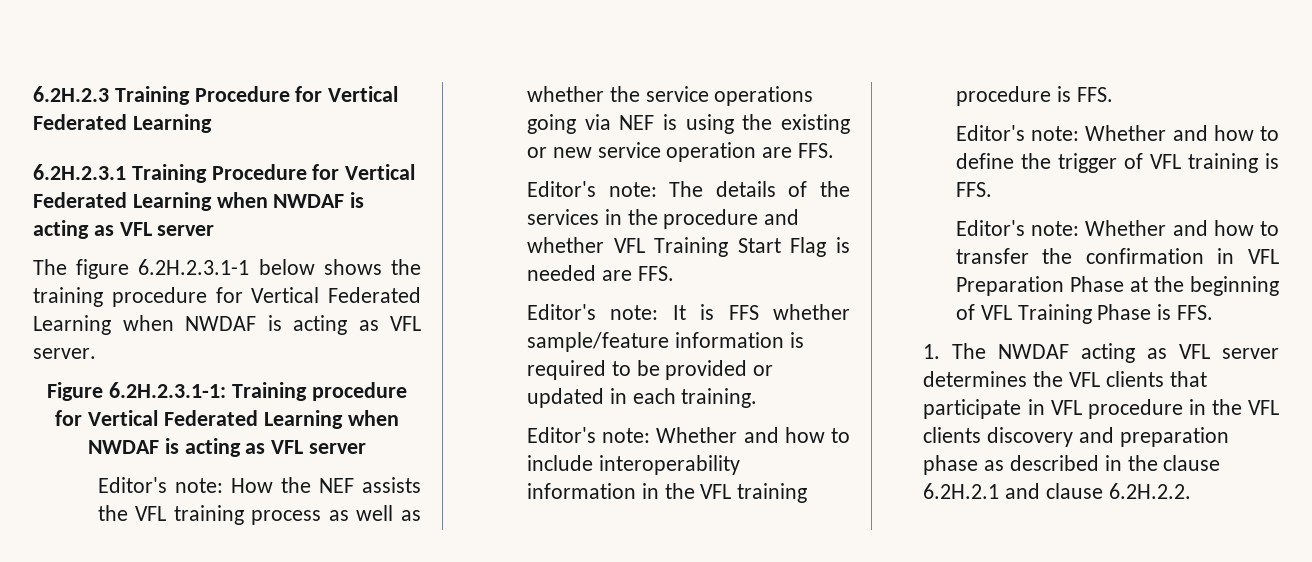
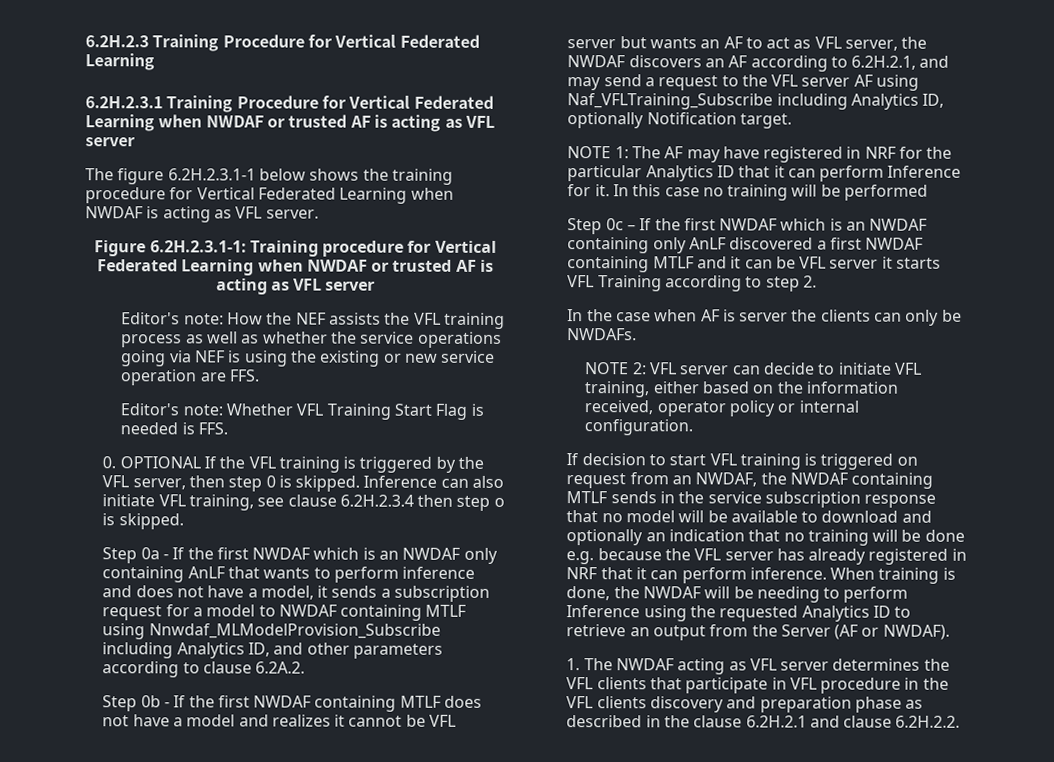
(345, 201) none -> [266,114,371,128] or trusted AF
(159, 447) none -> [371,259,477,272] or trusted AF
[669,181,851,197] [526,209,800,229] [526,237,604,253] The details of the services in the procedure and whether -> [226,403,294,416] Whether
[601,266,674,281] [526,304,850,320] [526,332,804,352] [526,360,774,380] [526,388,758,408] [526,427,850,443] [526,455,740,475] [526,483,808,503] [955,86,1113,106] [955,125,1279,141] [955,153,1279,173] [955,182,992,197] [955,220,1279,236] [955,248,1279,264] [955,276,1279,296] [955,304,1213,324] are FFS. // Editor's note: It is FFS whether sample/feature information is required to be provided or updated in each training. // Editor's note: Whether and how to include interoperability information in the VFL training procedure is FFS. // Editor's note: Whether and how to define the trigger of VFL training is FFS. // Editor's note: Whether and how to transfer the confirmation in VFL Preparation Phase at the beginning of VFL Training Phase is FFS. -> [181,422,229,435] [102,456,485,473] [102,475,505,492] [102,494,505,511] [102,513,184,530] [102,547,498,564] [102,566,476,583] [102,585,491,602] [102,604,467,621] [102,623,441,640] [102,642,443,659] [102,661,306,678] [102,695,483,712] [102,714,457,727] [567,36,928,51] [567,55,950,72] [567,74,920,91] [567,93,945,110] [567,112,792,129] [567,146,953,163] [567,165,962,182] [567,184,929,201] [567,218,928,235] [567,237,924,254] [567,256,942,273] [567,275,817,292] [567,309,962,326] [567,328,638,341] [585,362,923,375] [584,381,899,398] [584,400,859,417] [584,419,694,436] [566,453,918,470] [566,472,934,489] [566,491,937,508] [566,510,932,523] [566,529,965,546] [566,548,967,565] [566,567,956,584] [566,586,909,603] [566,605,912,622] [566,624,950,641] is FFS. // 0. OPTIONAL If the VFL training is triggered by the VFL server, then step 0 is skipped. Inference can also initiate VFL training, see clause 6.2H.2.3.4 then step o is skipped. // Step 0a - If the first NWDAF which is an NWDAF only containing AnLF that wants to perform inference and does not have a model, it sends a subscription request for a model to NWDAF containing MTLF using Nnwdaf_MLModelProvision_Subscribe including Analytics ID, and other parameters according to clause 6.2A.2. // Step 0b - If the first NWDAF containing MTLF does not have a model and realizes it cannot be VFL server but wants an AF to act as VFL server, the NWDAF discovers an AF according to 6.2H.2.1, and may send a request to the VFL server AF using Naf_VFLTraining_Subscribe including Analytics ID, optionally Notification target. // NOTE 1: The AF may have registered in NRF for the particular Analytics ID that it can perform Inference for it. In this case no training will be performed // Step 0c – If the first NWDAF which is an NWDAF containing only AnLF discovered a first NWDAF containing MTLF and it can be VFL server it starts VFL Training according to step 2. // In the case when AF is server the clients can only be NWDAFs. // NOTE 2: VFL server can decide to initiate VFL training, either based on the information received, operator policy or internal configuration. // If decision to start VFL training is triggered on request from an NWDAF, the NWDAF containing MTLF sends in the service subscription response that no model will be available to download and optionally an indication that no training will be done e.g. because the VFL server has already registered in NRF that it can perform inference. When training is done, the NWDAF will be needing to perform Inference using the requested Analytics ID to retrieve an output from the Server (AF or NWDAF).

